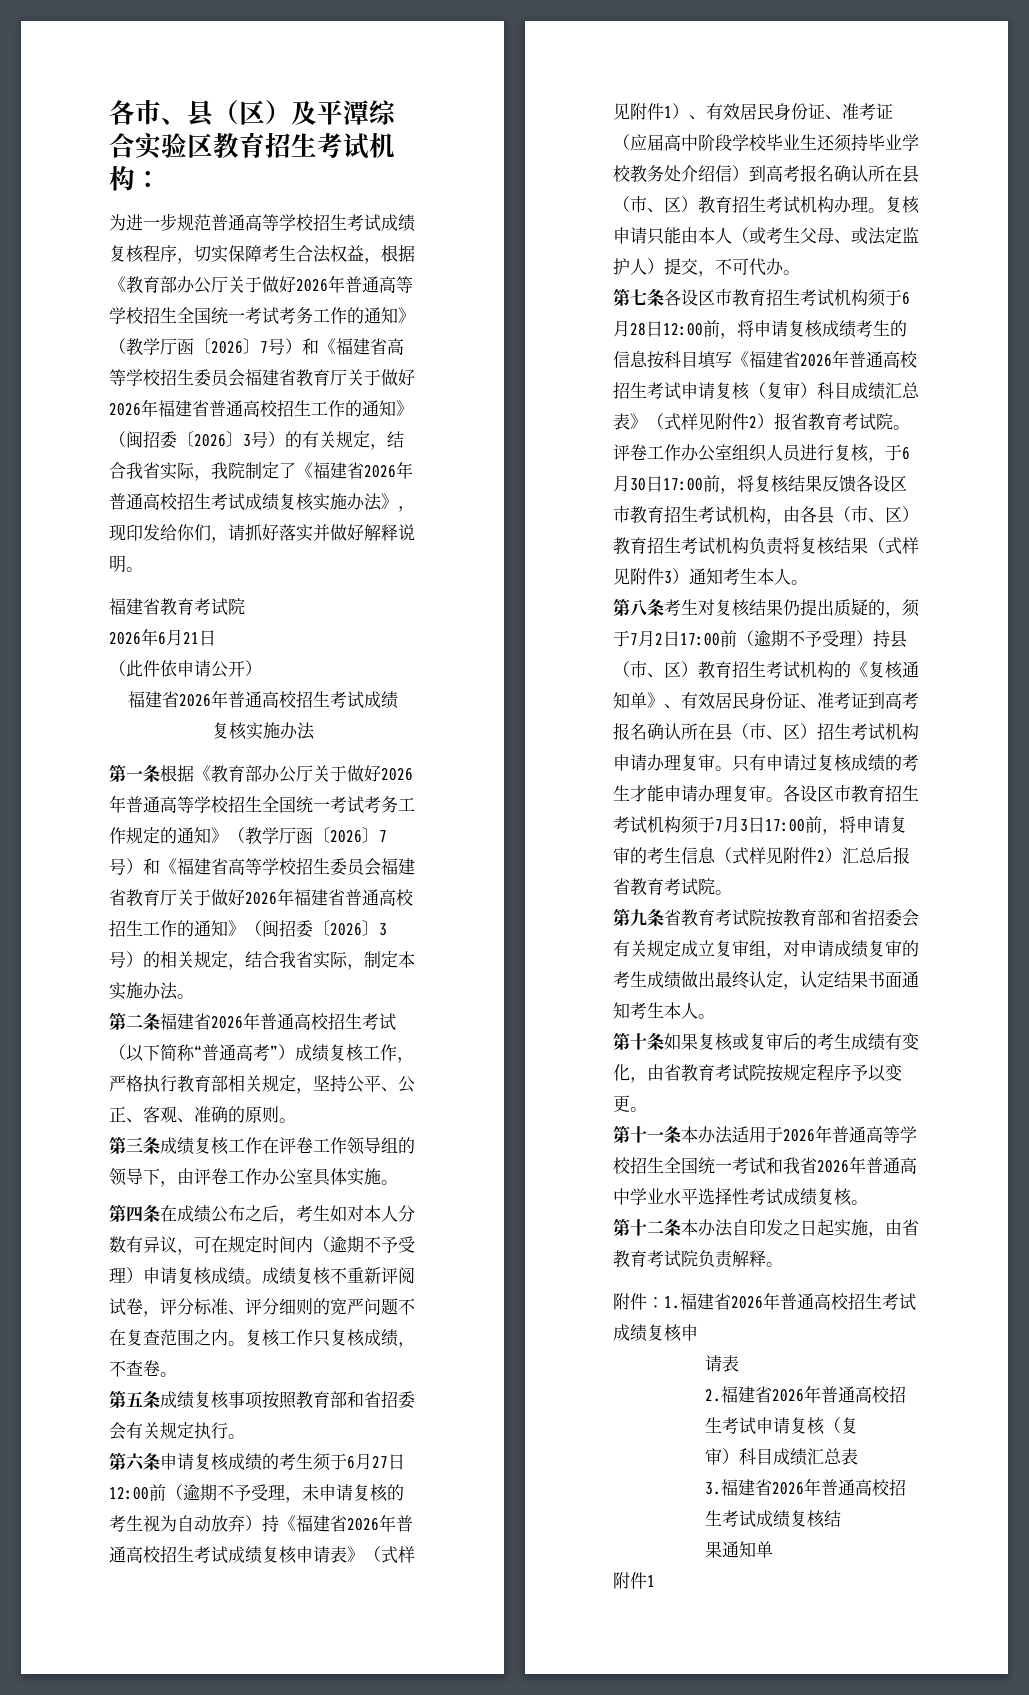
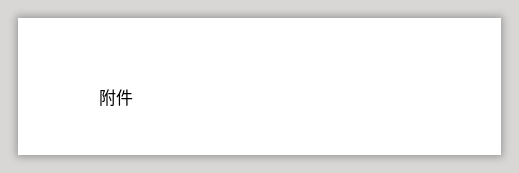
[109,100,396,126] [109,132,395,159] [109,165,161,191] [109,213,415,232] [109,245,415,264] [109,275,413,294] [109,307,415,325] [109,338,404,356] [109,369,415,387] [109,399,413,417] [109,431,404,450] [109,461,413,481] [109,493,415,512] [109,524,415,543] [109,555,143,573] [109,598,245,616] [109,628,216,646] [109,660,262,678] [127,690,398,709] [211,722,315,740] [109,764,413,783] [109,795,415,814] [109,827,387,845] [109,858,415,876] [109,888,414,907] [109,920,387,938] [109,951,415,970] [109,982,194,1000] [109,1012,396,1031] [109,1044,414,1063] [109,1075,415,1094] [109,1106,296,1123] [109,1136,415,1155] [109,1168,398,1187] [109,1204,415,1224] [109,1236,415,1255] [109,1267,415,1285] [109,1298,415,1317] [109,1329,415,1348] [109,1360,177,1377] [109,1390,415,1409] [109,1422,245,1440] [109,1452,405,1471] [109,1484,404,1503] [109,1514,413,1532] [109,1546,415,1564] [613,103,893,120] [613,134,919,152] [613,165,919,183] [613,196,920,214] [613,227,919,245] [613,258,800,277] [613,288,910,307] [613,320,907,339] [613,350,918,369] [613,382,920,400] [613,413,910,431] [613,444,910,463] [613,475,907,494] [613,506,919,525] [613,537,919,555] [613,568,808,585] [613,598,920,618] [613,630,907,648] [613,661,919,679] [613,692,919,709] [613,723,919,741] [613,754,919,772] [613,785,919,803] [613,816,907,835] [613,847,910,865] [613,878,732,896] [613,908,919,927] [613,940,919,959] [613,971,919,990] [613,1002,715,1019] [613,1032,919,1051] [613,1064,902,1083] [613,1095,647,1112] [613,1125,917,1144] [613,1156,917,1175] [613,1187,868,1206] [613,1218,919,1238] [613,1250,783,1268] [613,1292,916,1311] [613,1324,698,1342] [705,1355,740,1372] [705,1385,907,1403] [705,1417,859,1435] [705,1448,859,1466] [705,1478,907,1496] [705,1510,842,1528] [705,1541,774,1558] [613,1572,655,1589] 各市、县（区）及平潭综合实验区教育招生考试机构： // 为进一步规范普通高等学校招生考试成绩复核程序，切实保障考生合法权益，根据《教育部办公厅关于做好2026年普通高等学校招生全国统一考试考务工作的通知》（教学厅函〔2026〕7号）和《福建省高等学校招生委员会福建省教育厅关于做好2026年福建省普通高校招生工作的通知》（闽招委〔2026〕3号）的有关规定，结合我省实际，我院制定了《福建省2026年普通高校招生考试成绩复核实施办法》，现印发给你们，请抓好落实并做好解释说明。 // 福建省教育考试院 // 2026年6月21日 // （此件依申请公开） // 福建省2026年普通高校招生考试成绩 // 复核实施办法 // 第一条根据《教育部办公厅关于做好2026年普通高等学校招生全国统一考试考务工作规定的通知》（教学厅函〔2026〕7号）和《福建省高等学校招生委员会福建省教育厅关于做好2026年福建省普通高校招生工作的通知》（闽招委〔2026〕3号）的相关规定，结合我省实际，制定本实施办法。 // 第二条福建省2026年普通高校招生考试（以下简称“普通高考”）成绩复核工作，严格执行教育部相关规定，坚持公平、公正、客观、准确的原则。 // 第三条成绩复核工作在评卷工作领导组的领导下，由评卷工作办公室具体实施。 // 第四条在成绩公布之后，考生如对本人分数有异议，可在规定时间内（逾期不予受理）申请复核成绩。成绩复核不重新评阅试卷，评分标准、评分细则的宽严问题不在复查范围之内。复核工作只复核成绩，不查卷。 // 第五条成绩复核事项按照教育部和省招委会有关规定执行。 // 第六条申请复核成绩的考生须于6月27日12:00前（逾期不予受理，未申请复核的考生视为自动放弃）持《福建省2026年普通高校招生考试成绩复核申请表》（式样见附件1）、有效居民身份证、准考证（应届高中阶段学校毕业生还须持毕业学校教务处介绍信）到高考报名确认所在县（市、区）教育招生考试机构办理。复核申请只能由本人（或考生父母、或法定监护人）提交，不可代办。 // 第七条各设区市教育招生考试机构须于6月28日12:00前，将申请复核成绩考生的信息按科目填写《福建省2026年普通高校招生考试申请复核（复审）科目成绩汇总表》（式样见附件2）报省教育考试院。评卷工作办公室组织人员进行复核，于6月30日17:00前，将复核结果反馈各设区市教育招生考试机构，由各县（市、区）教育招生考试机构负责将复核结果（式样见附件3）通知考生本人。 // 第八条考生对复核结果仍提出质疑的，须于7月2日17:00前（逾期不予受理）持县（市、区）教育招生考试机构的《复核通知单》、有效居民身份证、准考证到高考报名确认所在县（市、区）招生考试机构申请办理复审。只有申请过复核成绩的考生才能申请办理复审。各设区市教育招生考试机构须于7月3日17:00前，将申请复审的考生信息（式样见附件2）汇总后报省教育考试院。 // 第九条省教育考试院按教育部和省招委会有关规定成立复审组，对申请成绩复审的考生成绩做出最终认定，认定结果书面通知考生本人。 // 第十条如果复核或复审后的考生成绩有变化，由省教育考试院按规定程序予以变更。 // 第十一条本办法适用于2026年普通高等学校招生全国统一考试和我省2026年普通高中学业水平选择性考试成绩复核。 // 第十二条本办法自印发之日起实施，由省教育考试院负责解释。 // 附件：1.福建省2026年普通高校招生考试成绩复核申 // 请表 // 2.福建省2026年普通高校招生考试申请复核（复 // 审）科目成绩汇总表 // 3.福建省2026年普通高校招生考试成绩复核结 // 果通知单 // 附件1 -> [99,89,133,107] 附件

